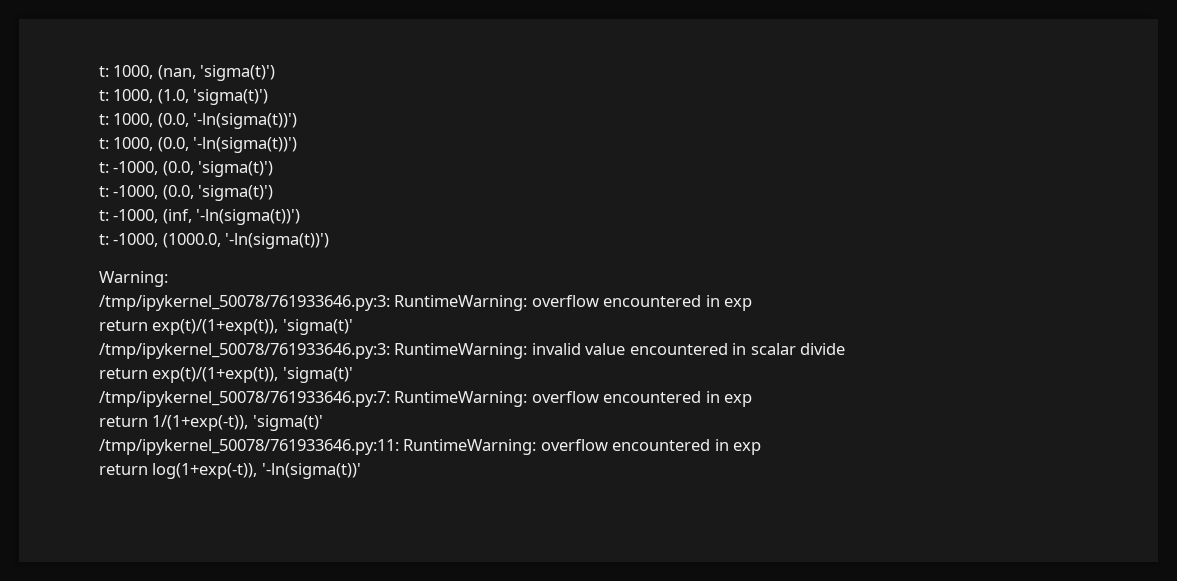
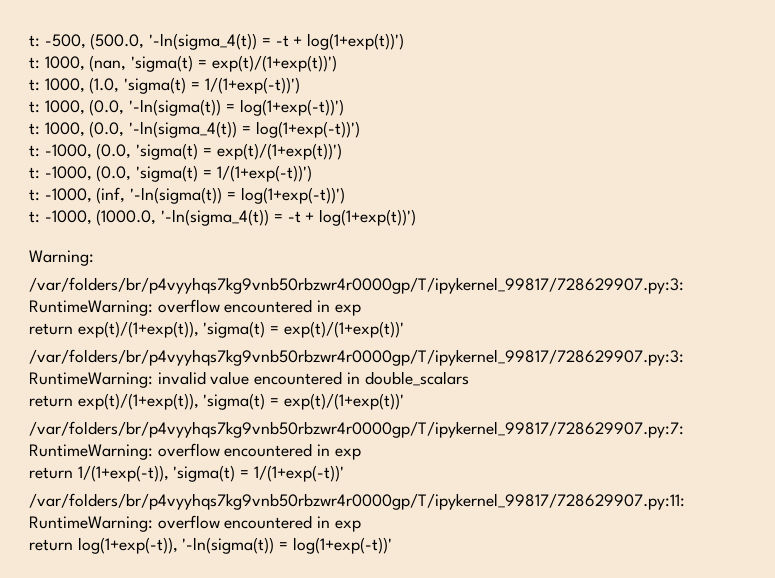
[99,65,276,81] t: 1000, (nan, 'sigma(t)') -> [29,33,405,50] [29,55,337,72] t: -500, (500.0, '-ln(sigma_4(t)) = -t + log(1+exp(t))') // t: 1000, (nan, 'sigma(t) = exp(t)/(1+exp(t))')
[193,89,269,105] [99,113,298,129] [99,137,298,153] [99,161,274,177] [99,185,274,201] 'sigma(t)') // t: 1000, (0.0, '-ln(sigma(t))') // t: 1000, (0.0, '-ln(sigma(t))') // t: -1000, (0.0, 'sigma(t)') // t: -1000, (0.0, 'sigma(t)') -> [124,77,300,94] [29,99,344,116] [29,121,360,138] [29,143,342,160] [29,165,312,182] 'sigma(t) = 1/(1+exp(-t))') // t: 1000, (0.0, '-ln(sigma(t)) = log(1+exp(-t))') // t: 1000, (0.0, '-ln(sigma_4(t)) = log(1+exp(-t))') // t: -1000, (0.0, 'sigma(t) = exp(t)/(1+exp(t))') // t: -1000, (0.0, 'sigma(t) = 1/(1+exp(-t))')
[196,209,301,225] '-ln(sigma(t))') -> [130,187,345,204] '-ln(sigma(t)) = log(1+exp(-t))')
[225,233,330,249] '-ln(sigma(t))') -> [161,209,417,226] '-ln(sigma_4(t)) = -t + log(1+exp(t))')
[99,295,390,311] /tmp/ipykernel_50078/761933646.py:3: -> [29,277,684,294] /var/folders/br/p4vyyhqs7kg9vnb50rbzwr4r0000gp/T/ipykernel_99817/728629907.py:3:
[282,319,353,335] [99,343,390,359] 'sigma(t)' // /tmp/ipykernel_50078/761933646.py:3: -> [203,321,404,338] [29,349,684,366] 'sigma(t) = exp(t)/(1+exp(t))' // /var/folders/br/p4vyyhqs7kg9vnb50rbzwr4r0000gp/T/ipykernel_99817/728629907.py:3:
[750,343,846,355] [99,367,353,383] [99,391,390,407] scalar divide // return exp(t)/(1+exp(t)), 'sigma(t)' // /tmp/ipykernel_50078/761933646.py:7: -> [364,371,469,386] [29,393,404,410] [29,421,684,438] double_scalars // return exp(t)/(1+exp(t)), 'sigma(t) = exp(t)/(1+exp(t))' // /var/folders/br/p4vyyhqs7kg9vnb50rbzwr4r0000gp/T/ipykernel_99817/728629907.py:7:
[252,415,323,431] [99,439,399,455] 'sigma(t)' // /tmp/ipykernel_50078/761933646.py:11: -> [173,465,344,482] [29,493,685,510] 'sigma(t) = 1/(1+exp(-t))' // /var/folders/br/p4vyyhqs7kg9vnb50rbzwr4r0000gp/T/ipykernel_99817/728629907.py:11:
[261,463,361,479] '-ln(sigma(t))' -> [182,537,392,554] '-ln(sigma(t)) = log(1+exp(-t))'

